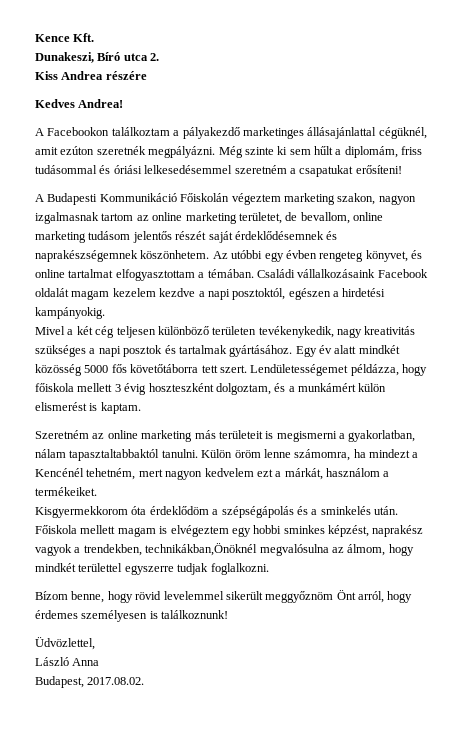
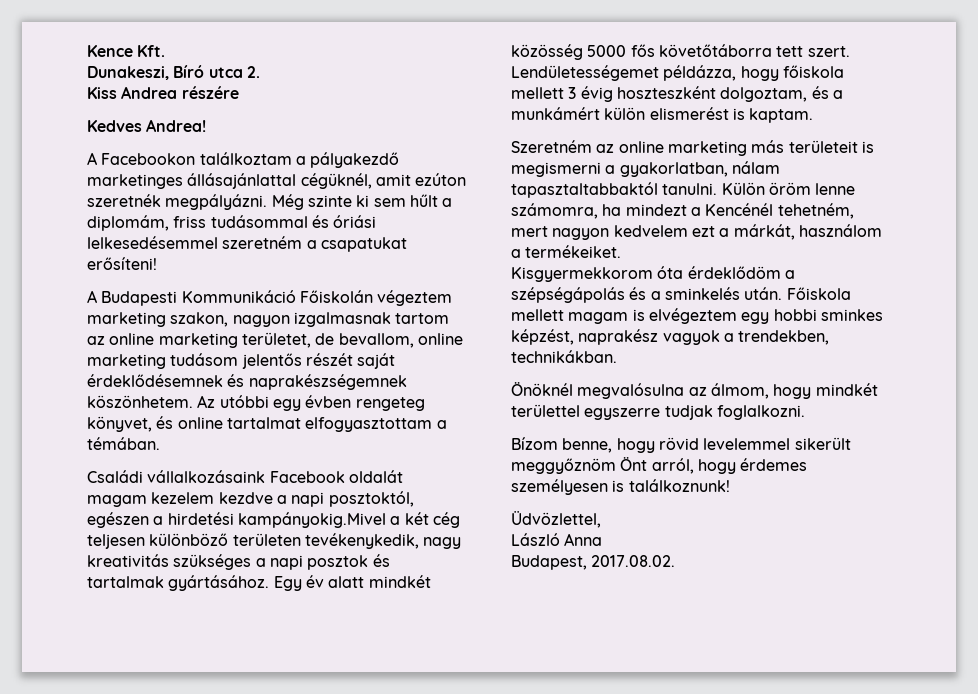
(254, 273) none -> (160, 443) //
[35,307,105,319] [35,326,65,335] kampányokig. // Mivel -> [237,512,386,528] kampányokig.Mivel
[145,543,258,556] technikákban,Önöknél -> [511,350,617,363] [511,382,573,396] technikákban. // Önöknél

